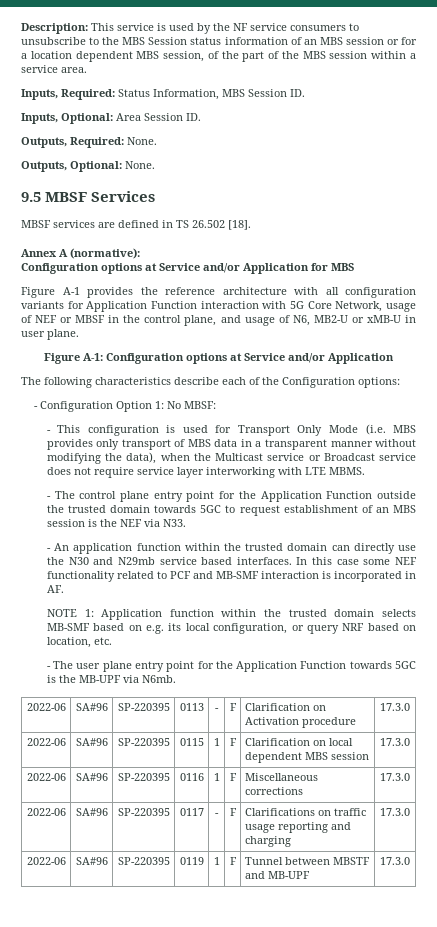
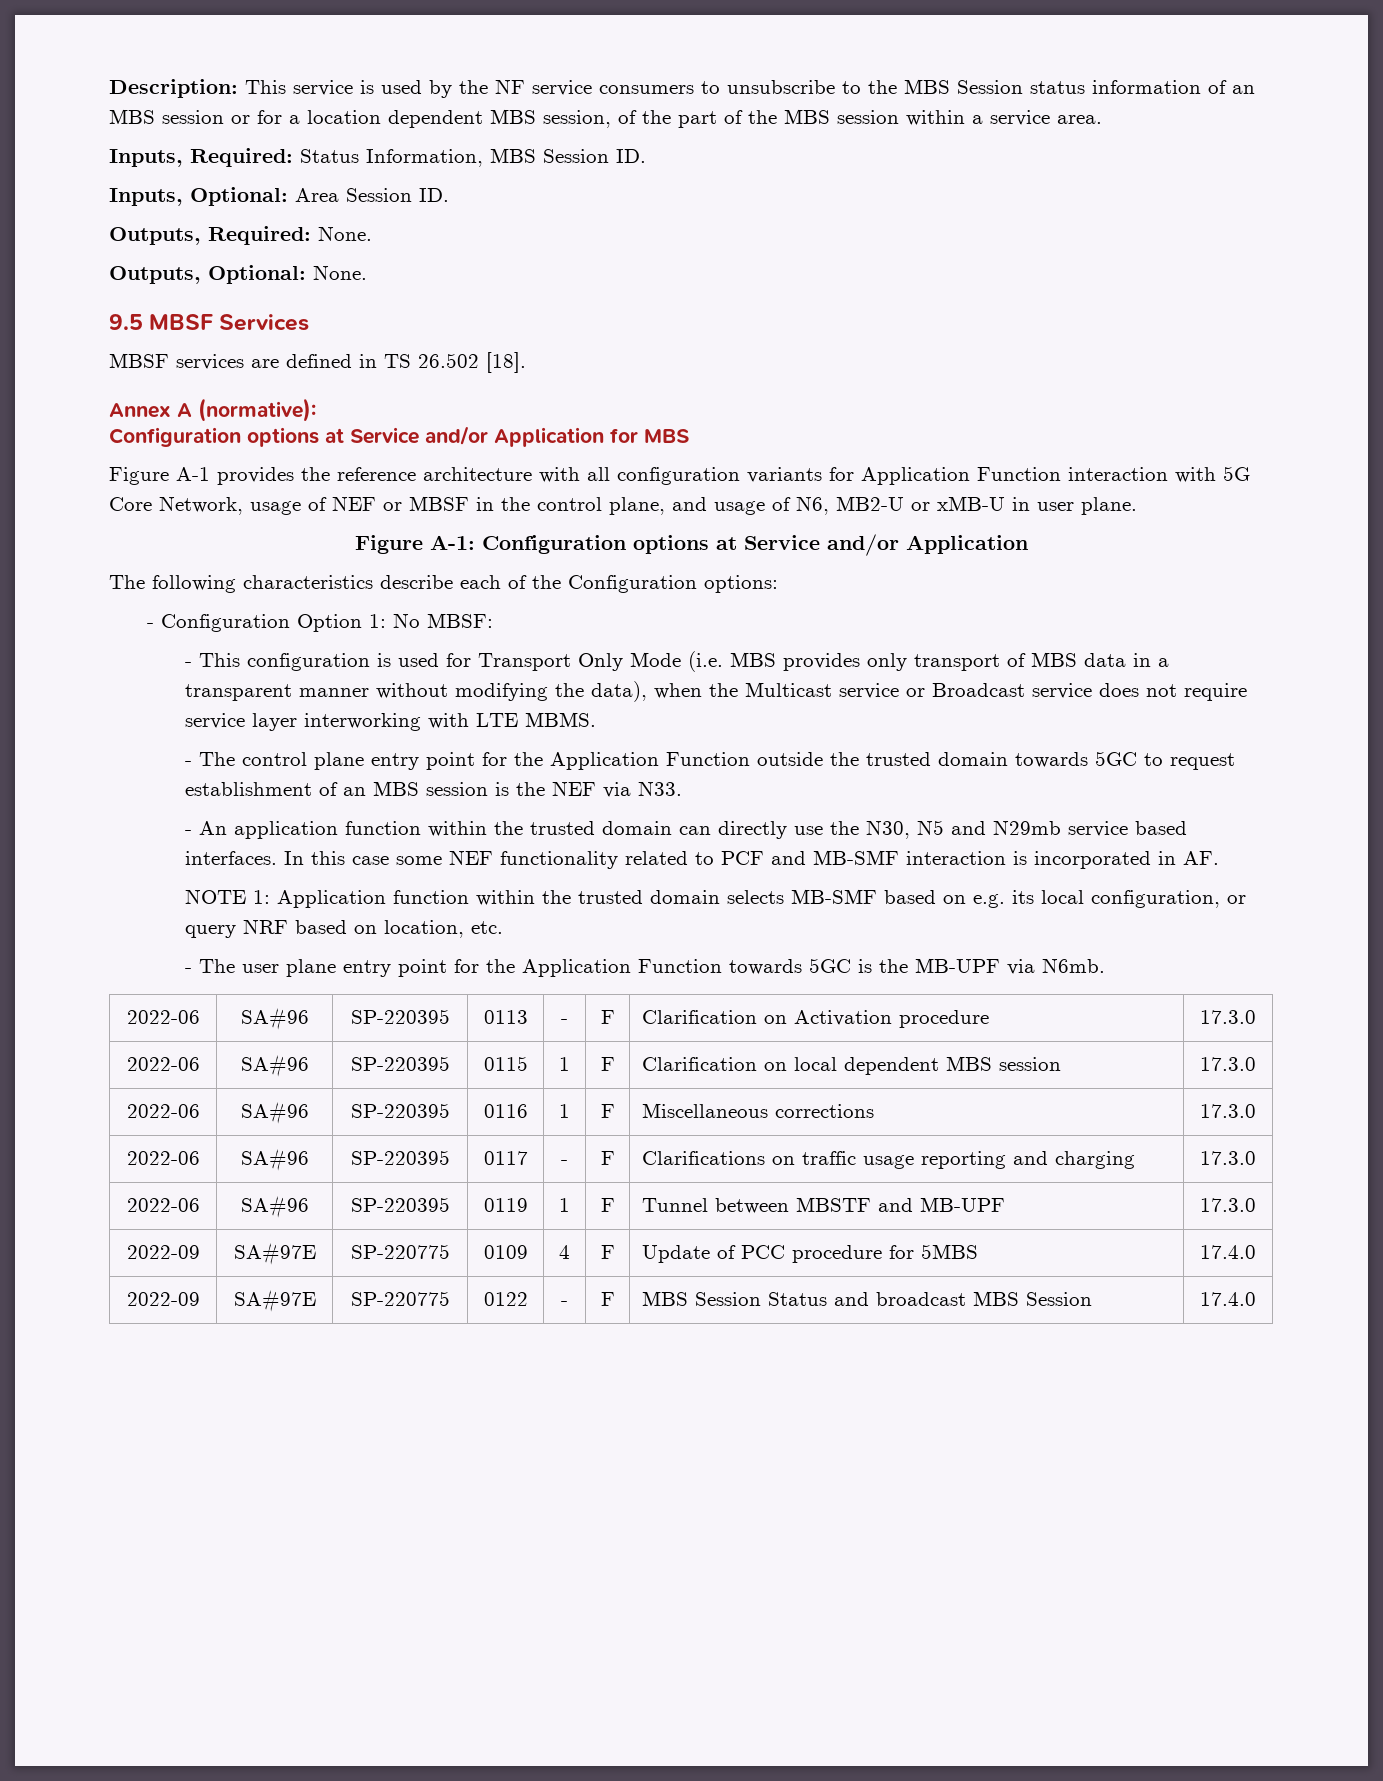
[68,557,89,565] N30 -> [866,820,945,839] N30, N5
(410, 861) none -> [126,1245,200,1259] [233,1242,316,1265] [350,1244,450,1259] [483,1245,528,1259] [559,1245,570,1259] [600,1245,615,1259] [642,1244,979,1263] [1200,1245,1256,1259] [126,1292,200,1306] [233,1289,316,1312] [350,1291,450,1306] [483,1292,528,1306] [561,1301,568,1306] [600,1292,615,1306] [642,1291,1093,1306] [1200,1292,1256,1306] // 2022-09 | SA#97E | SP-220775 | 0109 | 4 | F | Update of PCC procedure for 5MBS | 17.4.0 // 2022-09 | SA#97E | SP-220775 | 0122 | - | F | MBS Session Status and broadcast MBS Session | 17.4.0

